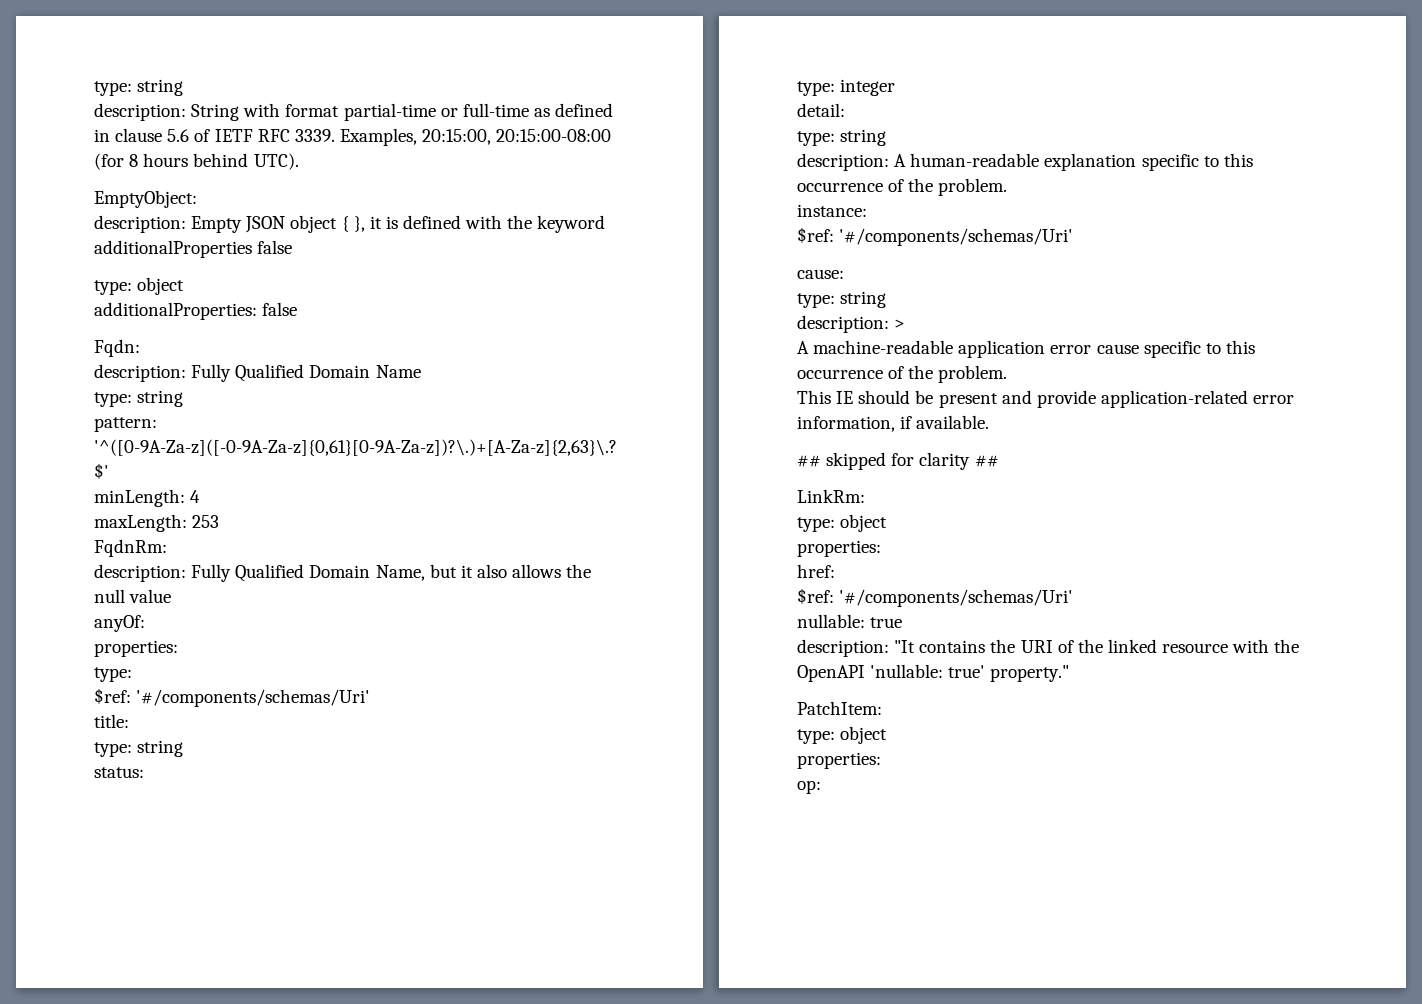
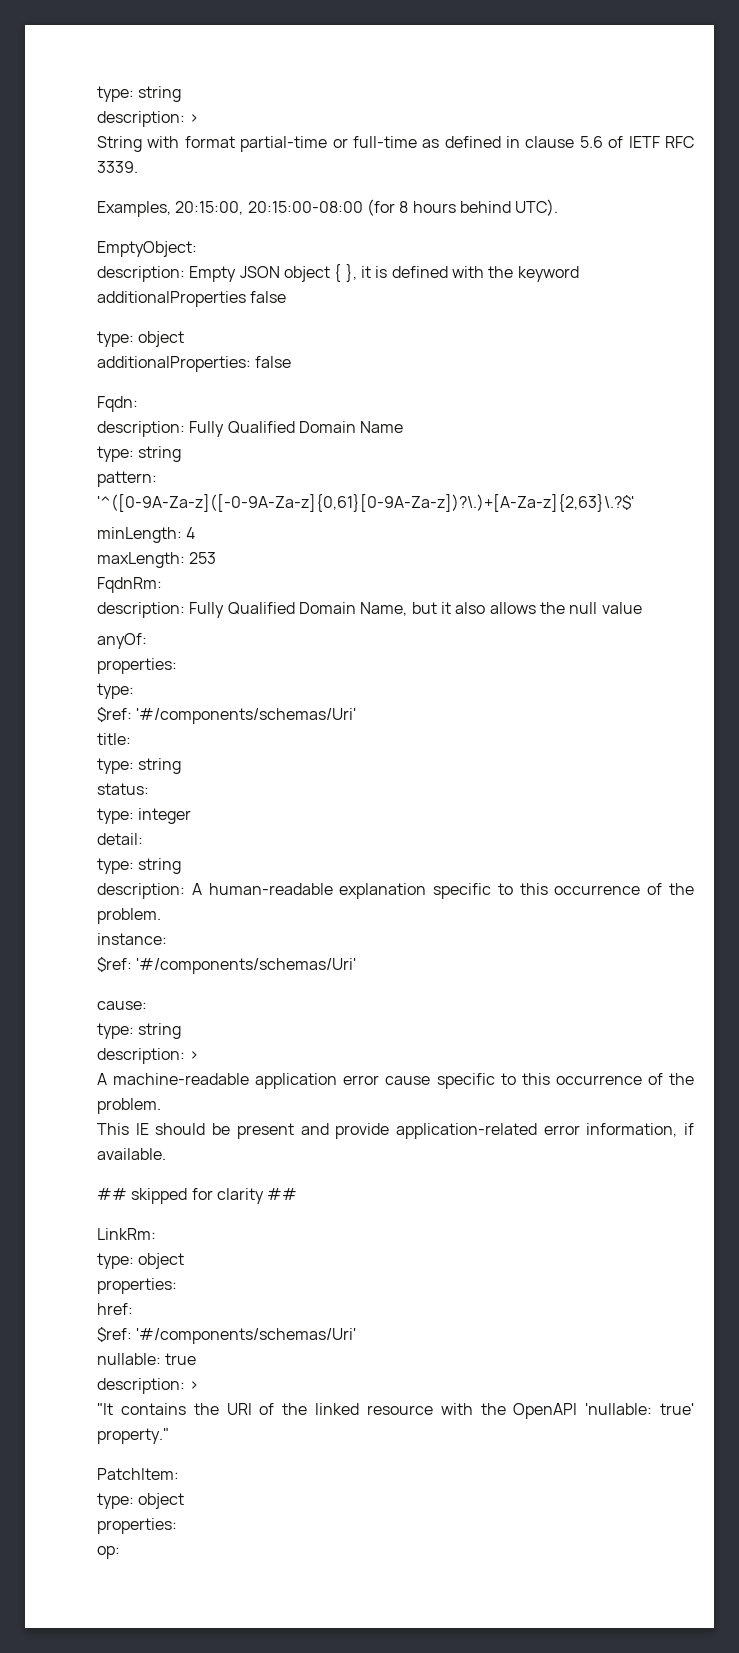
[94,79,184,96] [94,103,186,121] type: string // description: -> [97,86,182,102] [97,111,200,127] type: string // description: > //
(335, 135) none -> (138, 167) //
(889, 648) none -> [189,1381,200,1390] > //

